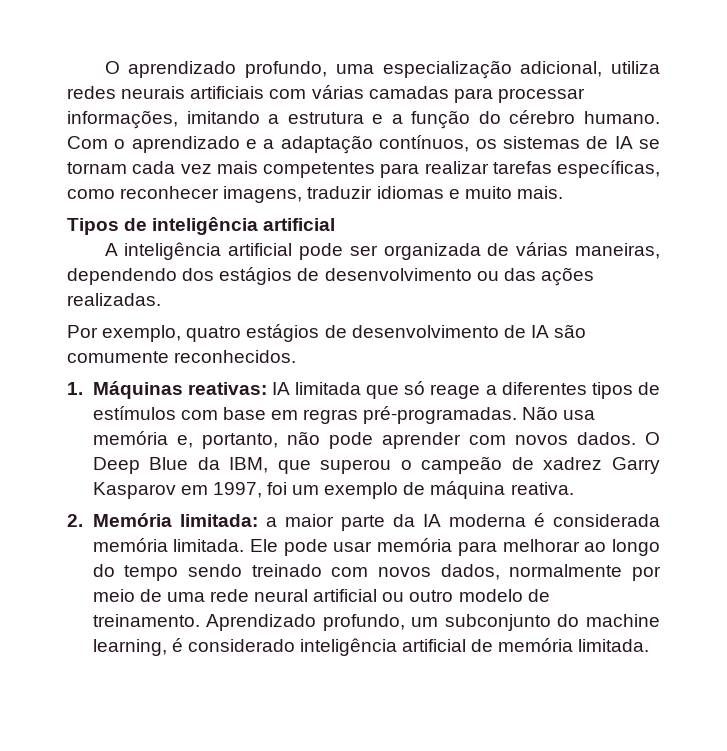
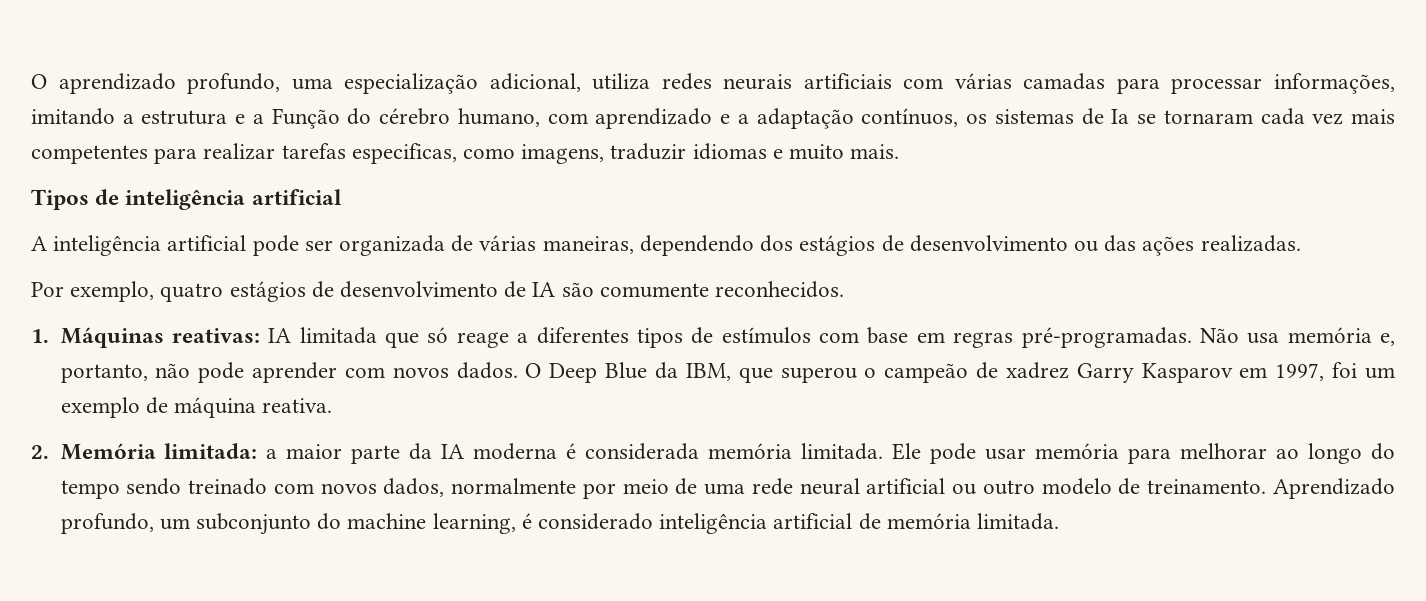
[411,110,471,129] função -> [271,108,340,129] Função
[584,111,660,124] [67,136,126,149] humano. Com o -> [457,108,588,127] humano, com
[614,136,661,149] [67,162,127,174] IA se tornam -> [1111,109,1253,124] Ia se tornaram
[557,160,660,178] [67,186,220,199] específicas, como reconhecer -> [351,143,516,164] especificas, como

